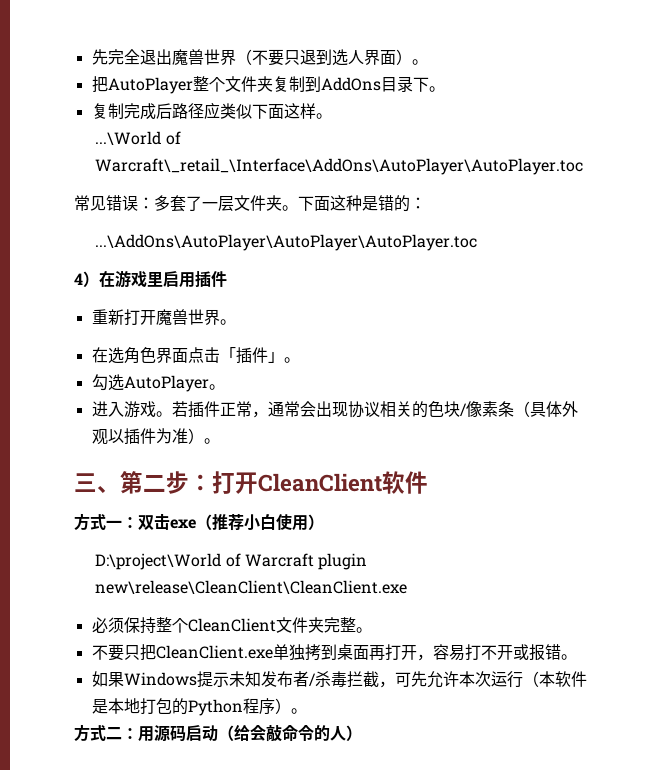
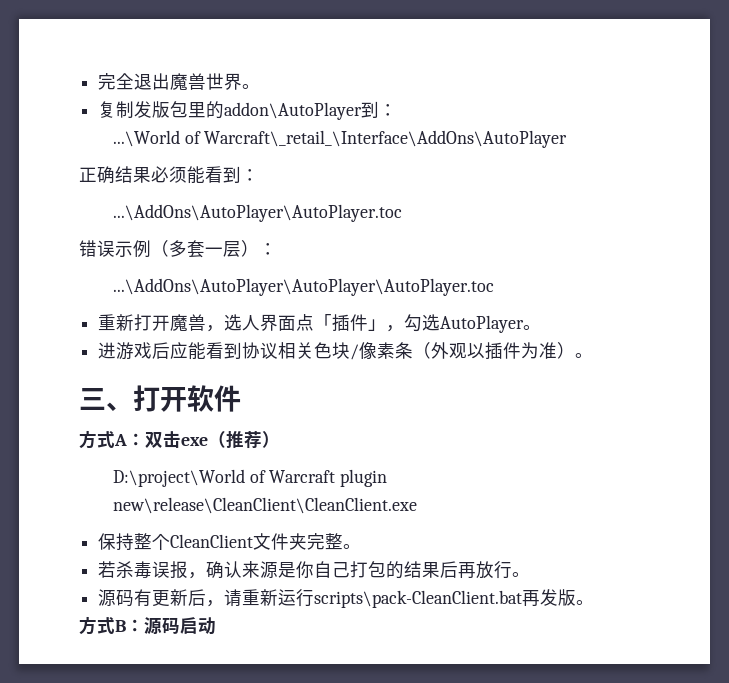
[91,49,108,65] 先 -> (98, 81) none
[235,49,428,66] [91,76,445,94] [91,102,332,120] [95,131,181,145] [95,158,584,175] [74,195,426,212] [95,234,478,251] [74,270,227,288] [91,309,236,325] [91,347,220,364] （不要只退到选人界面）。 // 把AutoPlayer整个文件夹复制到AddOns目录下。 // 复制完成后路径应类似下面这样。 // ...\World of Warcraft\_retail_\Interface\AddOns\AutoPlayer\AutoPlayer.toc // 常见错误：多套了一层文件夹。下面这种是错的： // ...\AddOns\AutoPlayer\AutoPlayer\AutoPlayer.toc // 4）在游戏里启用插件 // 重新打开魔兽世界。 // 在选角色界面点击 -> [242,84,261,89] [98,101,398,120] [112,130,568,148] [79,166,259,184] [112,204,402,222] [79,240,277,258] [112,278,494,296] [98,314,315,332] 。 // 复制发版包里的addon\AutoPlayer到： // ...\World of Warcraft\_retail_\Interface\AddOns\AutoPlayer // 正确结果必须能看到： // ...\AddOns\AutoPlayer\AutoPlayer.toc // 错误示例（多套一层）： // ...\AddOns\AutoPlayer\AutoPlayer\AutoPlayer.toc // 重新打开魔兽，选人界面点
[283,357,300,363] 。 // -> [386,325,405,332] ，
[107,401,348,418] 入游戏。若插件正常，通常会出现 -> [116,342,243,360] 游戏后应能看到
[411,401,428,418] 的 -> (315, 350) none
[529,401,562,417] 具体 -> (432, 350) none
[120,471,382,494] 第二步：打开CleanClient -> [133,385,187,412] 打开
[106,520,122,528] 一 -> [114,434,127,446] A
[244,514,308,531] 小白使用 -> (262, 440) none
[91,617,124,633] 必须 -> (417, 505) none
[91,644,577,661] [91,671,587,688] [91,698,291,716] 不要只把CleanClient.exe单独拷到桌面再打开，容易打不开或报错。 // 如果Windows提示未知发布者/杀毒拦截，可先允许本次运行（本软件是本地打包的Python程序） -> [98,561,531,579] [98,589,577,608] 若杀毒误报，确认来源是你自己打包的结果后再放行。 // 源码有更新后，请重新运行scripts\pack-CleanClient.bat再发版
[106,726,154,742] 二：用 -> [115,619,144,632] B：
[218,724,362,742] （给会敲命令的人） -> (216, 626) none

